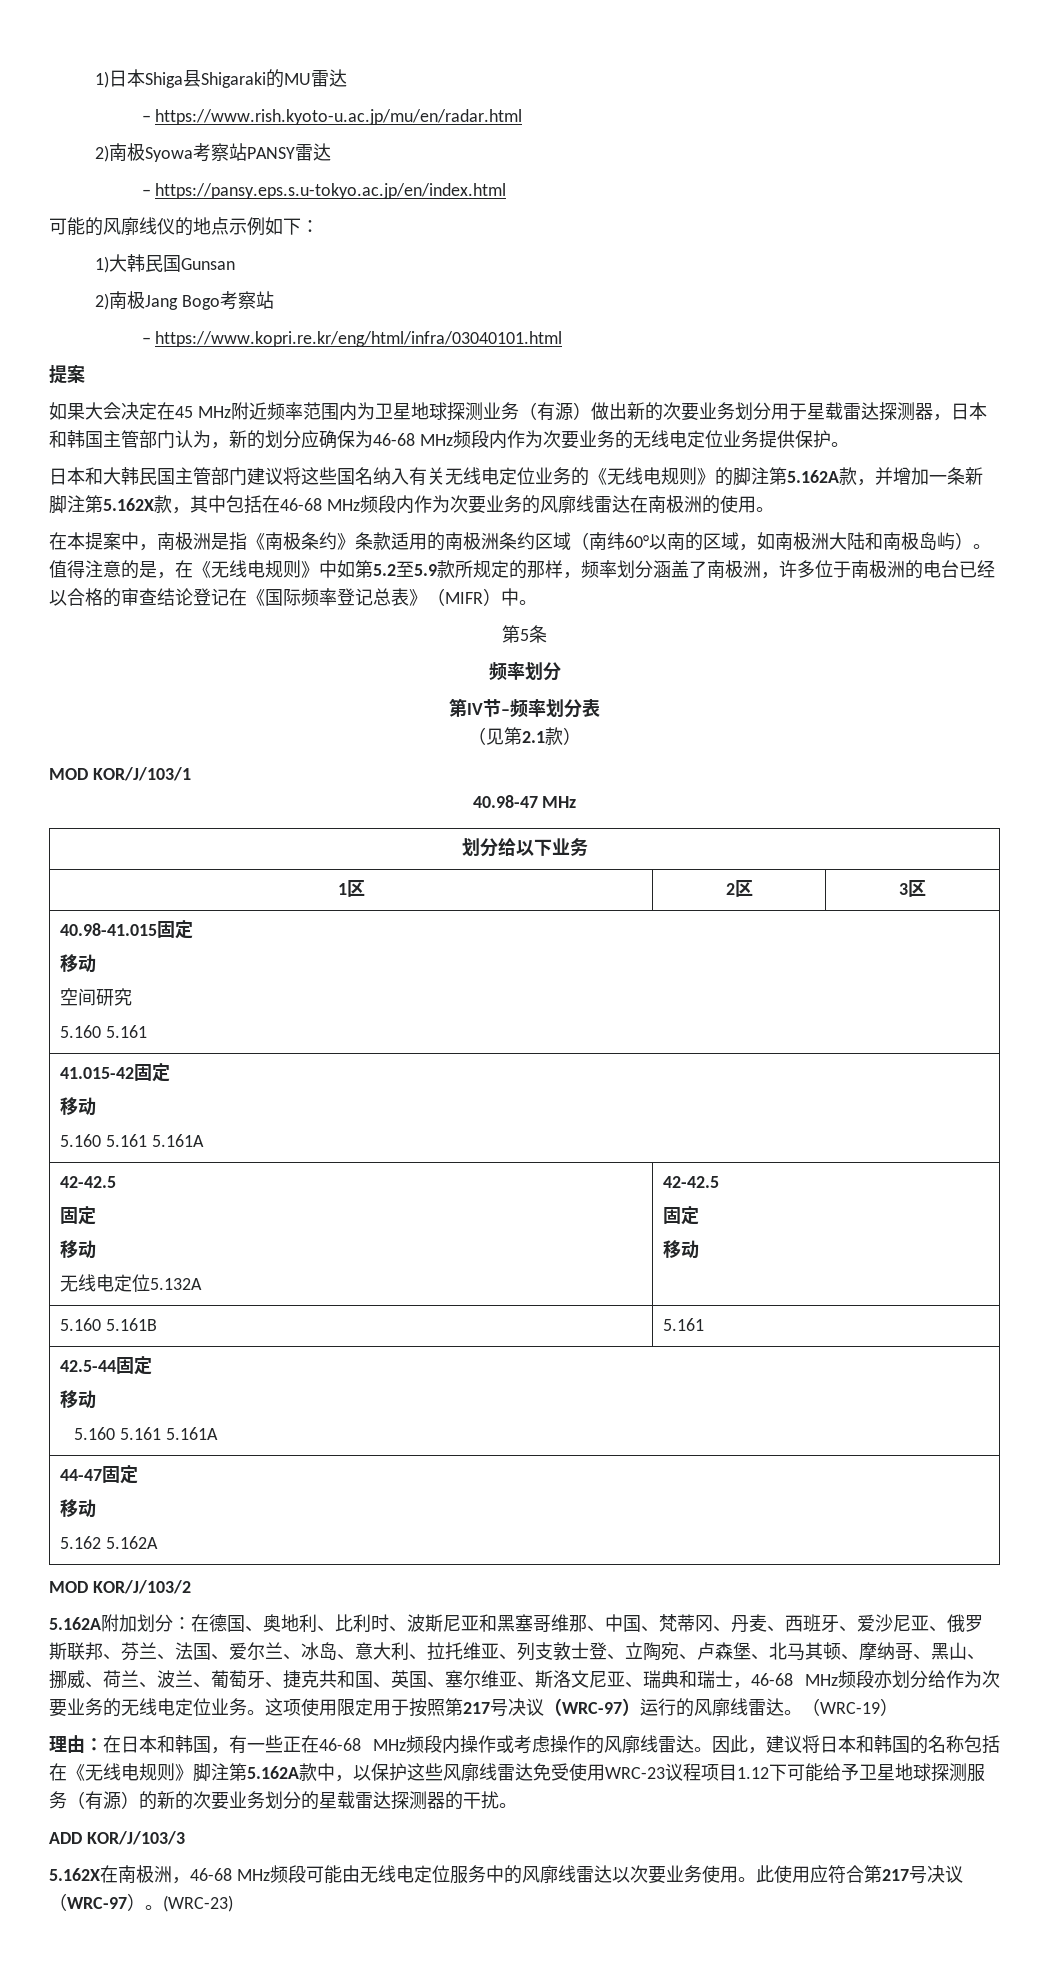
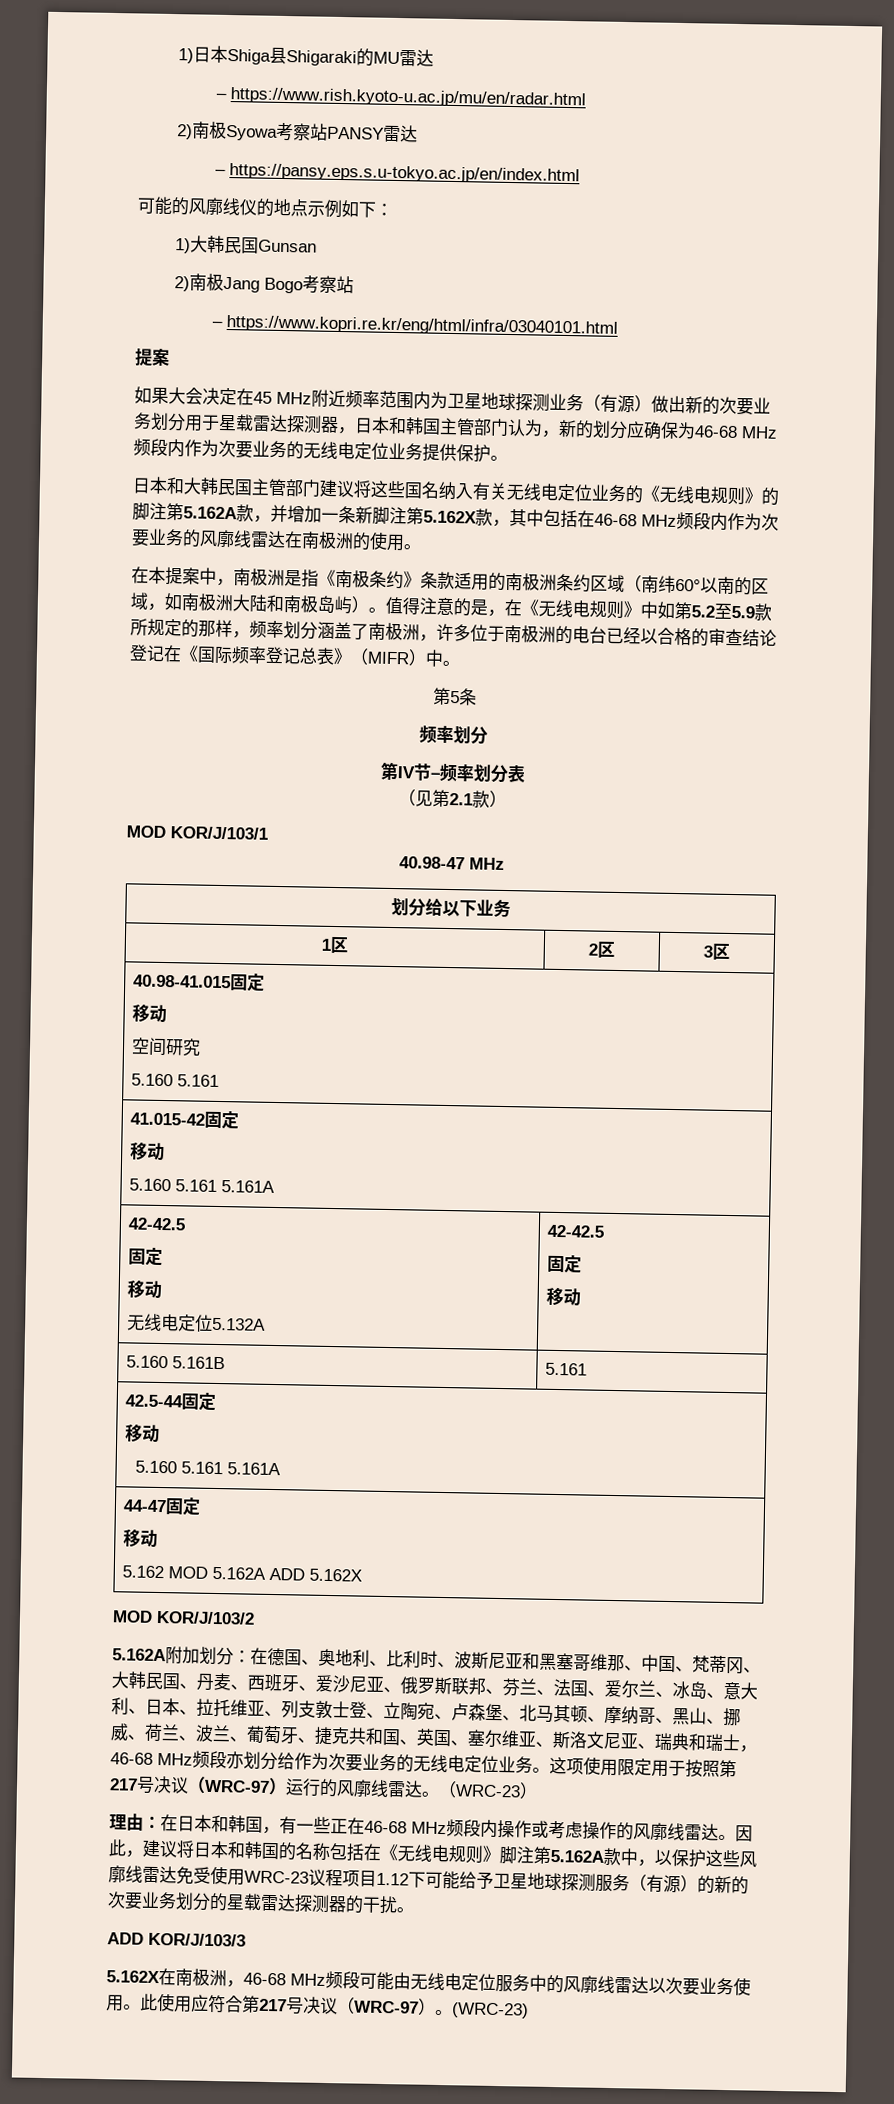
[105,1536,158,1549] 5.162A -> [167,1566,362,1582] MOD 5.162A ADD 5.162X
(731, 1629) none -> [111,1671,197,1691] 大韩民国、
(427, 1657) none -> [145,1698,197,1716] 日本、
[820,1702,880,1714] WRC-19 -> [455,1784,521,1798] WRC-23

